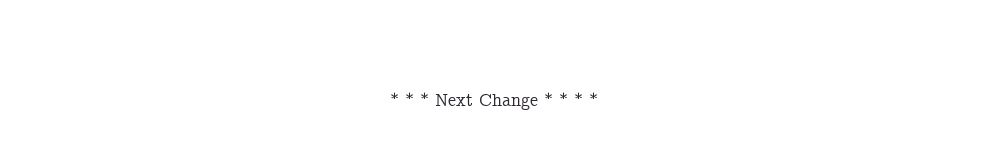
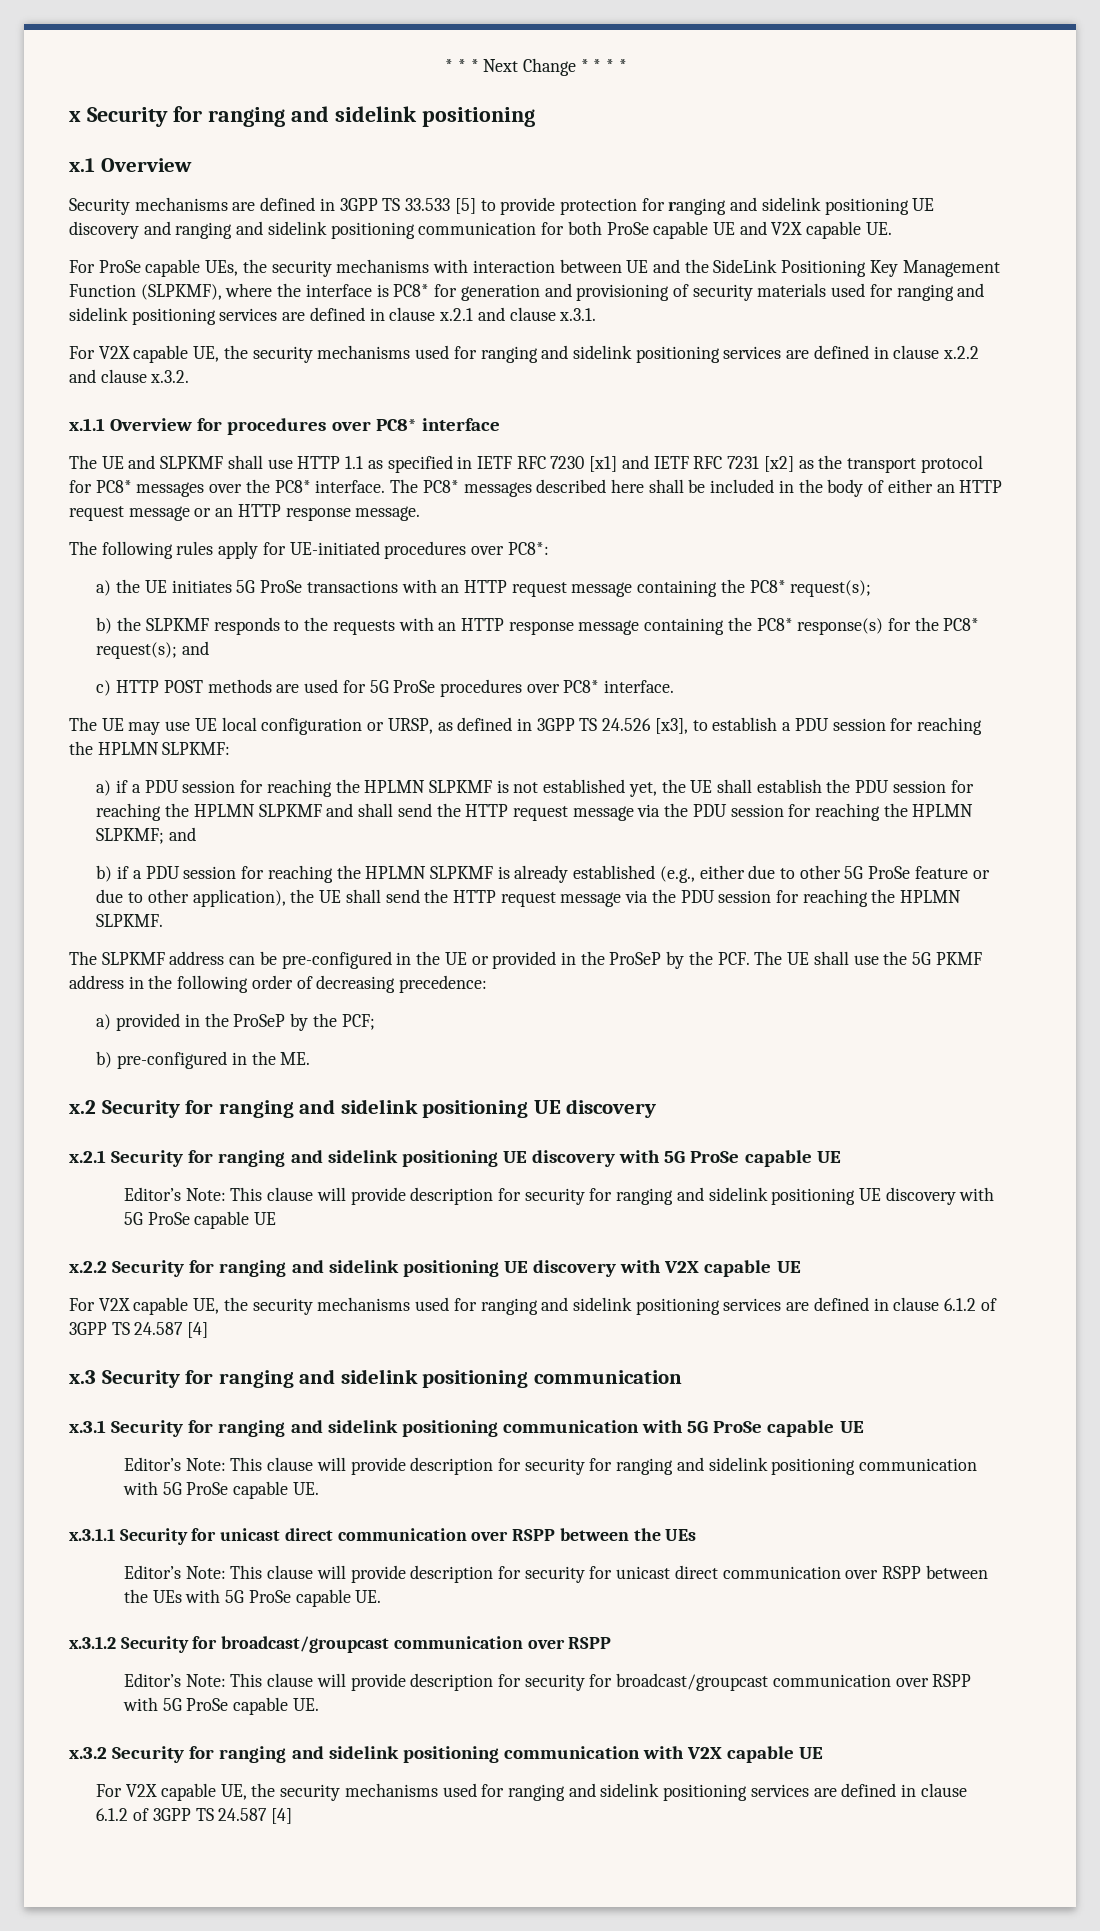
(598, 99) none -> [69,106,535,127] [69,158,192,172] [69,197,935,215] [69,221,892,239] [69,259,1000,277] [69,283,985,301] [69,307,597,325] [69,345,980,363] [69,369,190,383] [69,418,500,435] [69,455,983,473] [69,479,1003,497] [69,504,421,521] [69,541,549,559] [96,579,872,597] [96,617,980,635] [96,641,210,659] [96,679,675,697] [69,717,982,735] [69,741,231,755] [96,779,974,797] [96,803,974,821] [96,827,197,844] [96,865,990,883] [96,889,962,907] [96,914,164,927] [69,951,982,969] [69,975,488,993] [96,1013,375,1031] [96,1051,311,1069] [69,1099,657,1118] [69,1150,841,1167] [123,1187,995,1205] [123,1211,277,1229] [69,1260,801,1277] [69,1297,997,1315] [69,1322,209,1338] [69,1369,682,1388] [69,1420,864,1437] [123,1457,978,1475] [122,1481,319,1499] [69,1528,697,1545] [123,1565,988,1583] [123,1589,382,1607] [69,1636,612,1653] [123,1673,972,1691] [122,1697,319,1715] [69,1746,824,1763] [96,1783,967,1801] [96,1808,293,1824] // x Security for ranging and sidelink positioning // x.1 Overview // Security mechanisms are defined in 3GPP TS 33.533 [5] to provide protection for ranging and sidelink positioning UE discovery and ranging and sidelink positioning communication for both ProSe capable UE and V2X capable UE. // For ProSe capable UEs, the security mechanisms with interaction between UE and the SideLink Positioning Key Management Function (SLPKMF), where the interface is PC8* for generation and provisioning of security materials used for ranging and sidelink positioning services are defined in clause x.2.1 and clause x.3.1. // For V2X capable UE, the security mechanisms used for ranging and sidelink positioning services are defined in clause x.2.2 and clause x.3.2. // x.1.1 Overview for procedures over PC8* interface // The UE and SLPKMF shall use HTTP 1.1 as specified in IETF RFC 7230 [x1] and IETF RFC 7231 [x2] as the transport protocol for PC8* messages over the PC8* interface. The PC8* messages described here shall be included in the body of either an HTTP request message or an HTTP response message. // The following rules apply for UE-initiated procedures over PC8*: // a) the UE initiates 5G ProSe transactions with an HTTP request message containing the PC8* request(s); // b) the SLPKMF responds to the requests with an HTTP response message containing the PC8* response(s) for the PC8* request(s); and // c) HTTP POST methods are used for 5G ProSe procedures over PC8* interface. // The UE may use UE local configuration or URSP, as defined in 3GPP TS 24.526 [x3], to establish a PDU session for reaching the HPLMN SLPKMF: // a) if a PDU session for reaching the HPLMN SLPKMF is not established yet, the UE shall establish the PDU session for reaching the HPLMN SLPKMF and shall send the HTTP request message via the PDU session for reaching the HPLMN SLPKMF; and // b) if a PDU session for reaching the HPLMN SLPKMF is already established (e.g., either due to other 5G ProSe feature or due to other application), the UE shall send the HTTP request message via the PDU session for reaching the HPLMN SLPKMF. // The SLPKMF address can be pre-configured in the UE or provided in the ProSeP by the PCF. The UE shall use the 5G PKMF address in the following order of decreasing precedence: // a) provided in the ProSeP by the PCF; // b) pre-configured in the ME. // x.2 Security for ranging and sidelink positioning UE discovery // x.2.1 Security for ranging and sidelink positioning UE discovery with 5G ProSe capable UE // Editor’s Note: This clause will provide description for security for ranging and sidelink positioning UE discovery with 5G ProSe capable UE // x.2.2 Security for ranging and sidelink positioning UE discovery with V2X capable UE // For V2X capable UE, the security mechanisms used for ranging and sidelink positioning services are defined in clause 6.1.2 of 3GPP TS 24.587 [4] // x.3 Security for ranging and sidelink positioning communication // x.3.1 Security for ranging and sidelink positioning communication with 5G ProSe capable UE // Editor’s Note: This clause will provide description for security for ranging and sidelink positioning communication with 5G ProSe capable UE. // x.3.1.1 Security for unicast direct communication over RSPP between the UEs // Editor’s Note: This clause will provide description for security for unicast direct communication over RSPP between the UEs with 5G ProSe capable UE. // x.3.1.2 Security for broadcast/groupcast communication over RSPP // Editor’s Note: This clause will provide description for security for broadcast/groupcast communication over RSPP with 5G ProSe capable UE. // x.3.2 Security for ranging and sidelink positioning communication with V2X capable UE // For V2X capable UE, the security mechanisms used for ranging and sidelink positioning services are defined in clause 6.1.2 of 3GPP TS 24.587 [4]

